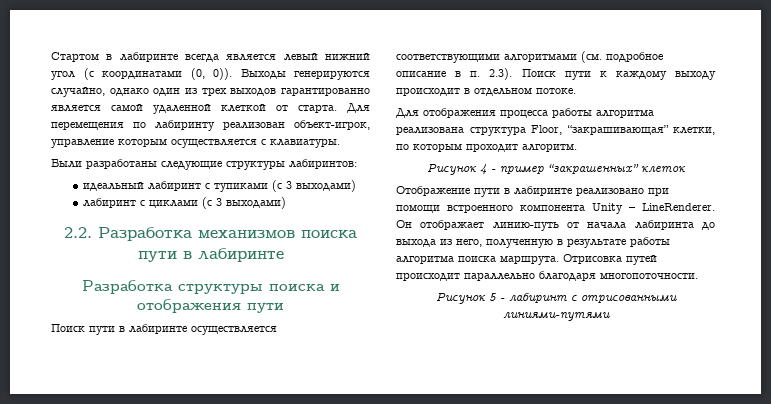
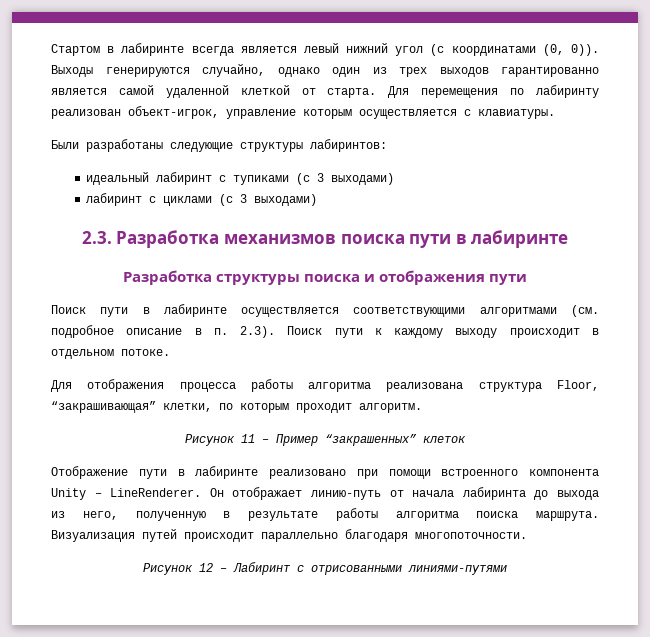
[64,227,92,238] 2.2. -> [81,231,112,244] 2.3.
[479,164,544,175] 4 - пример -> [241,434,318,446] 11 – Пример
[563,254,622,264] Отрисовка -> [51,530,135,542] Визуализация
[488,292,568,303] 5 - лабиринт -> [199,562,291,575] 12 – Лабиринт

